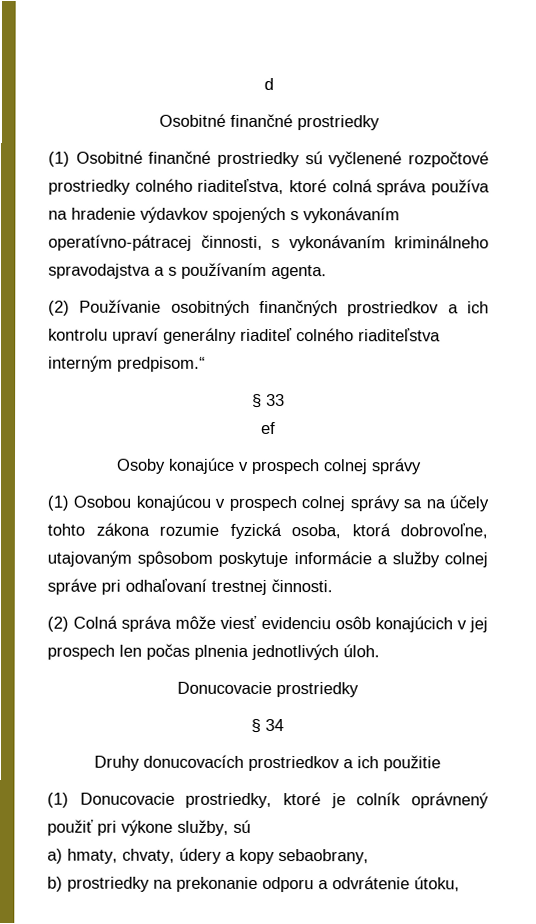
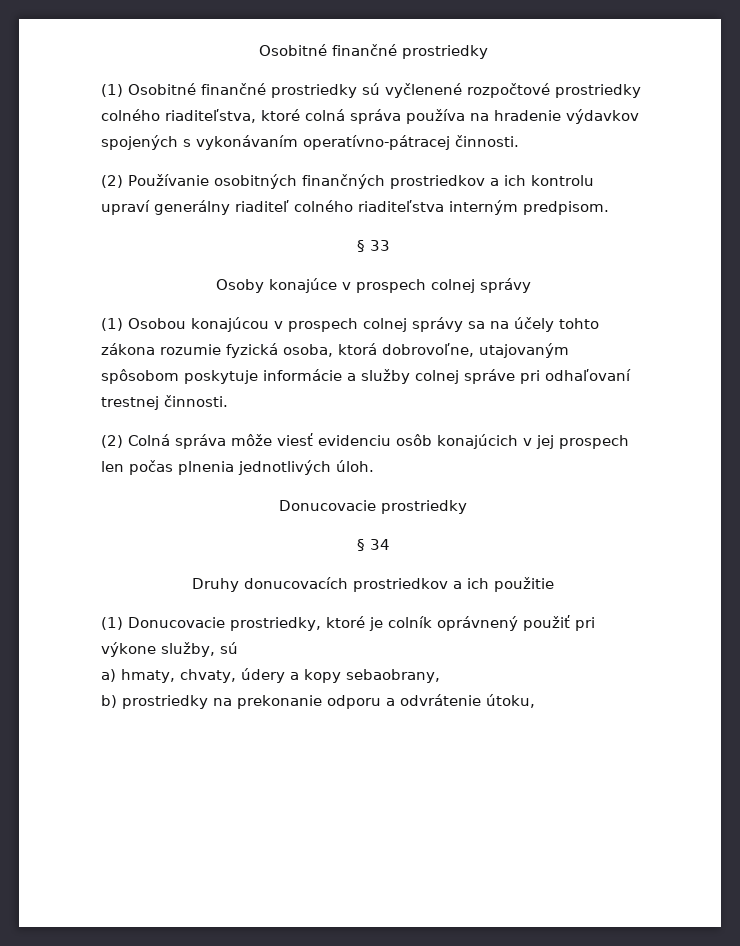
[263,77,274,91] d // -> (258, 50) none
[200,234,489,252] [48,262,327,280] činnosti, s vykonávaním kriminálneho spravodajstva a s používaním agenta. -> [455,135,519,147] činnosti.
[117,356,206,372] predpisom.“ -> [523,201,609,215] predpisom.
[261,421,276,435] // ef -> (390, 245) none

